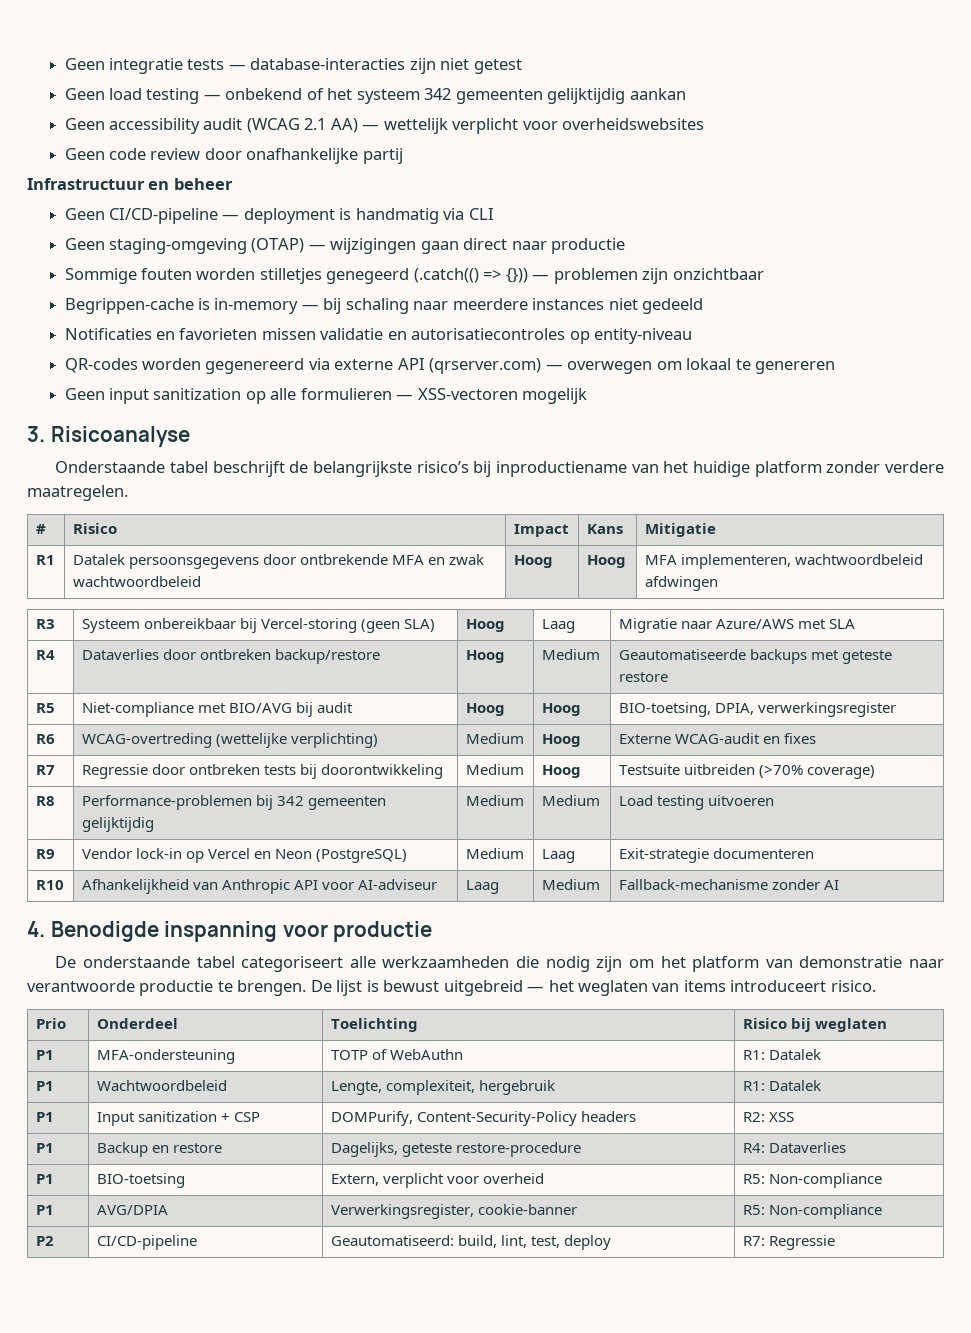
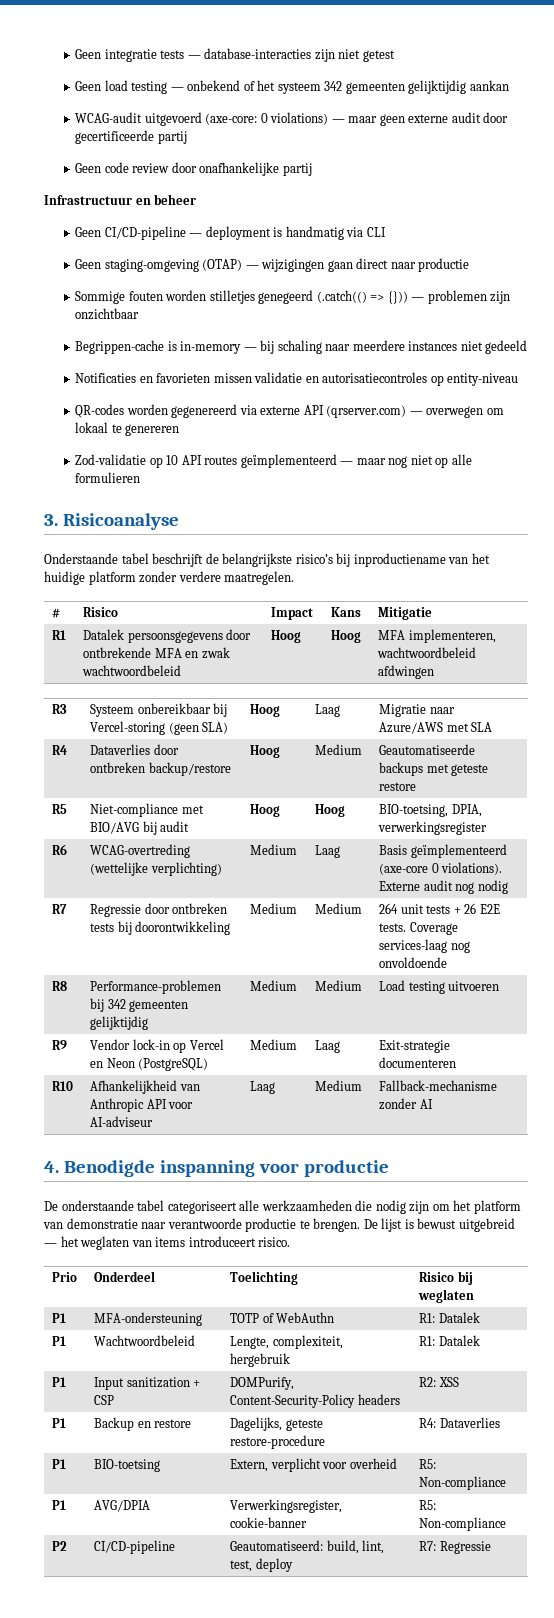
[64,118,705,134] Geen accessibility audit (WCAG 2.1 AA) — wettelijk verplicht voor overheidswebsites -> [75,112,509,126] [75,130,187,144] WCAG-audit uitgevoerd (axe-core: 0 violations) — maar geen externe audit door gecertificeerde partij
[64,388,242,404] Geen input sanitization -> [75,454,433,468] Zod-validatie op 10 API routes geïmplementeerd — maar nog niet
[396,388,588,404] — XSS-vectoren mogelijk -> (141, 477) none
[541,734,581,747] [618,733,816,744] Hoog | Externe WCAG-audit en fixes -> [315,845,341,858] [379,844,507,858] [379,862,503,875] [379,880,508,894] Laag | Basis geïmplementeerd (axe-core 0 violations). Externe audit nog nodig
[541,765,581,778] [618,764,875,779] Hoog | Testsuite uitbreiden (>70% coverage) -> [315,903,363,914] [379,903,500,914] [379,922,458,935] [379,939,470,953] [379,957,448,968] Medium | 264 unit tests + 26 E2E tests. Coverage services-laag nog onvoldoende

